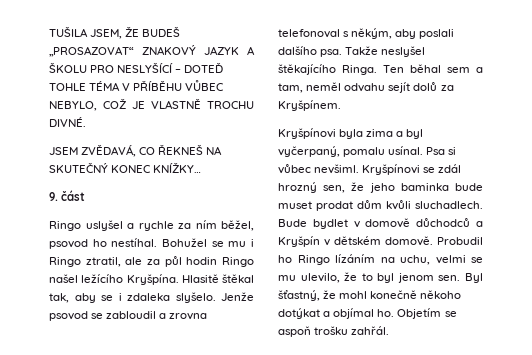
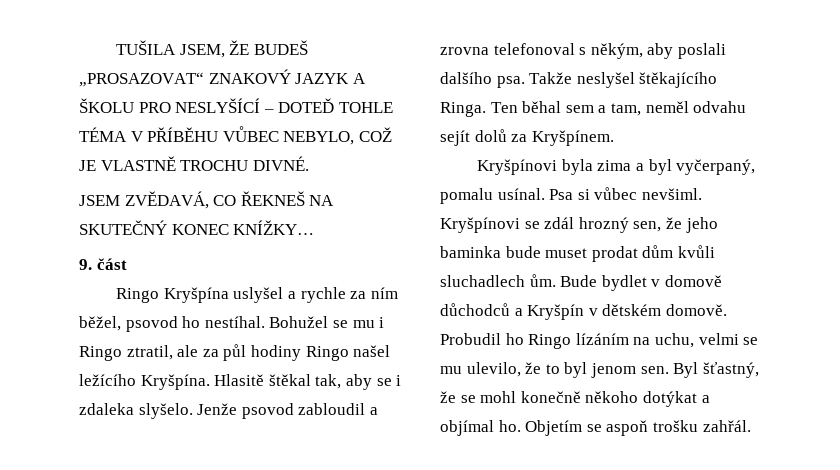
(81, 226) none -> [163,287,229,303] Kryšpína
[186,257,218,265] hodin -> [250,345,301,361] hodiny
[91,313,104,319] se -> (294, 411) none
[415,201,483,209] sluchadlech. -> [440,274,556,287] sluchadlech ům.
(337, 294) none -> [460,395,476,403] se

